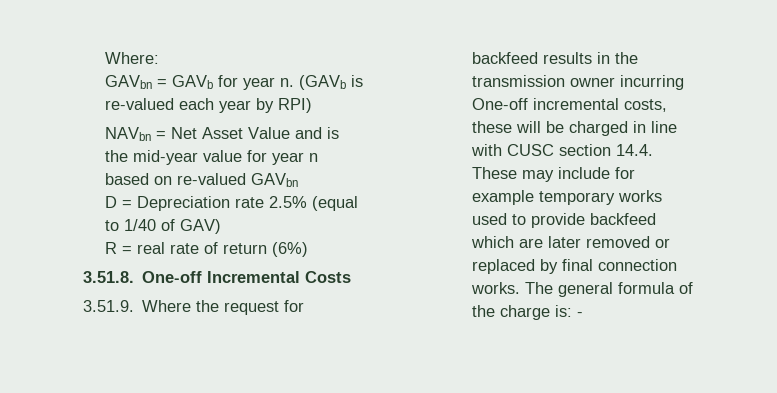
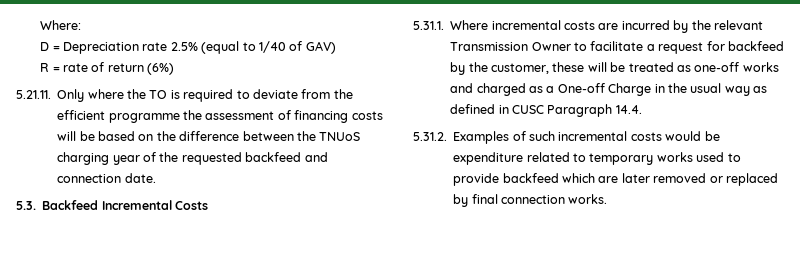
[105,75,364,90] [105,98,313,113] [105,127,340,141] [105,150,319,165] [105,173,299,187] // GAVbn = GAVb for year n. (GAVb is re-valued each year by RPI) // NAVbn = Net Asset Value and is the mid-year value for year n based on re-valued GAVbn -> (82, 25) none
[137,242,166,254] real -> (60, 69) none
[83,271,352,283] [83,300,305,315] [472,52,639,64] [472,75,685,90] [472,98,668,112] [472,121,678,136] [471,144,654,156] [472,167,636,182] [472,190,535,205] 3.51.8. One-off Incremental Costs // 3.51.9. Where the request for backfeed results in the transmission owner incurring One-off incremental costs, these will be charged in line with CUSC section 14.4. These may include for example -> [16,89,353,102] [57,110,383,123] [57,131,361,141] [57,152,328,165] [57,173,156,183] [16,200,208,210] [413,20,763,33] [450,41,784,54] [450,62,779,75] [450,83,767,96] [450,104,642,117] [413,131,720,144] [453,152,586,165] 5.21.11. Only where the TO is required to deviate from the efficient programme the assessment of financing costs will be based on the difference between the TNUoS charging year of the requested backfeed and connection date. // 5.3. Backfeed Incremental Costs // 5.31.1. Where incremental costs are incurred by the relevant Transmission Owner to facilitate a request for backfeed by the customer, these will be treated as one-off works and charged as a One-off Charge in the usual way as defined in CUSC Paragraph 14.4. // 5.31.2. Examples of such incremental costs would be expenditure related to
[525,282,694,297] [472,305,584,320] The general formula of the charge is: - -> (608, 199) none

